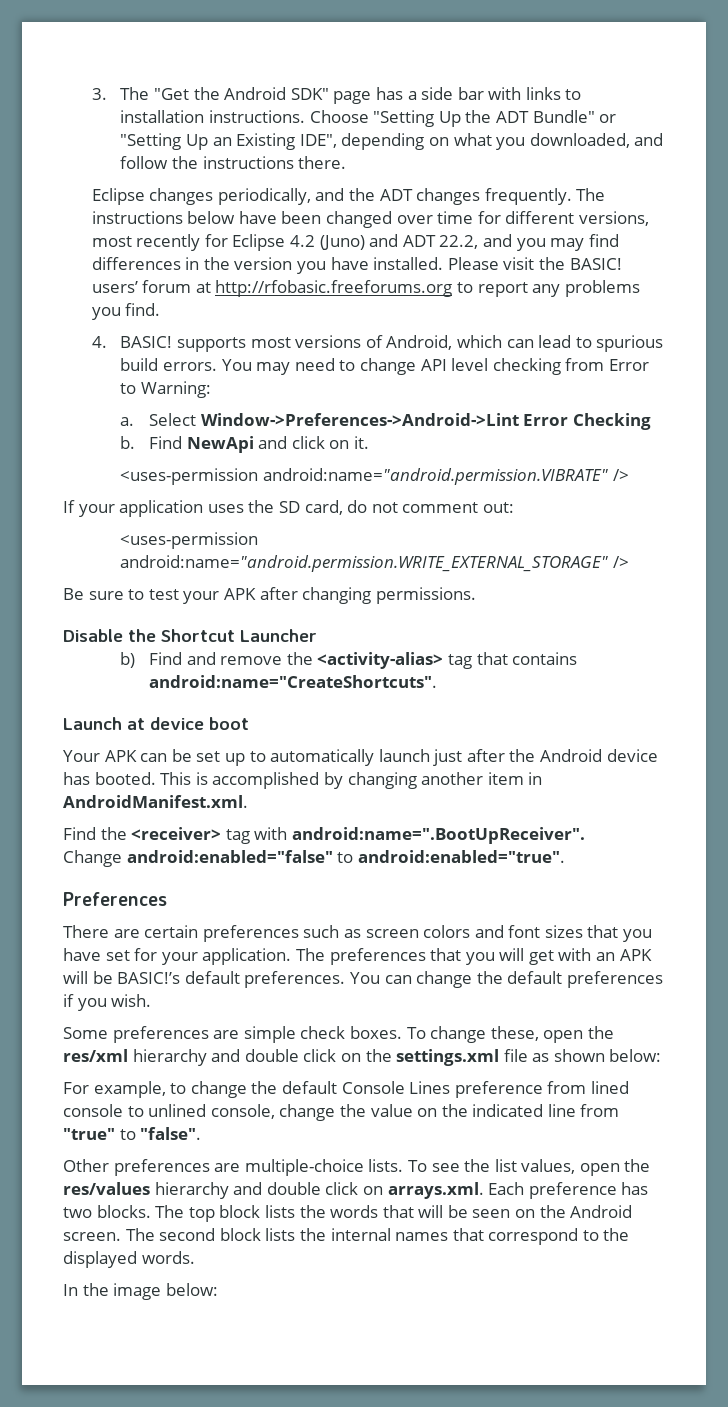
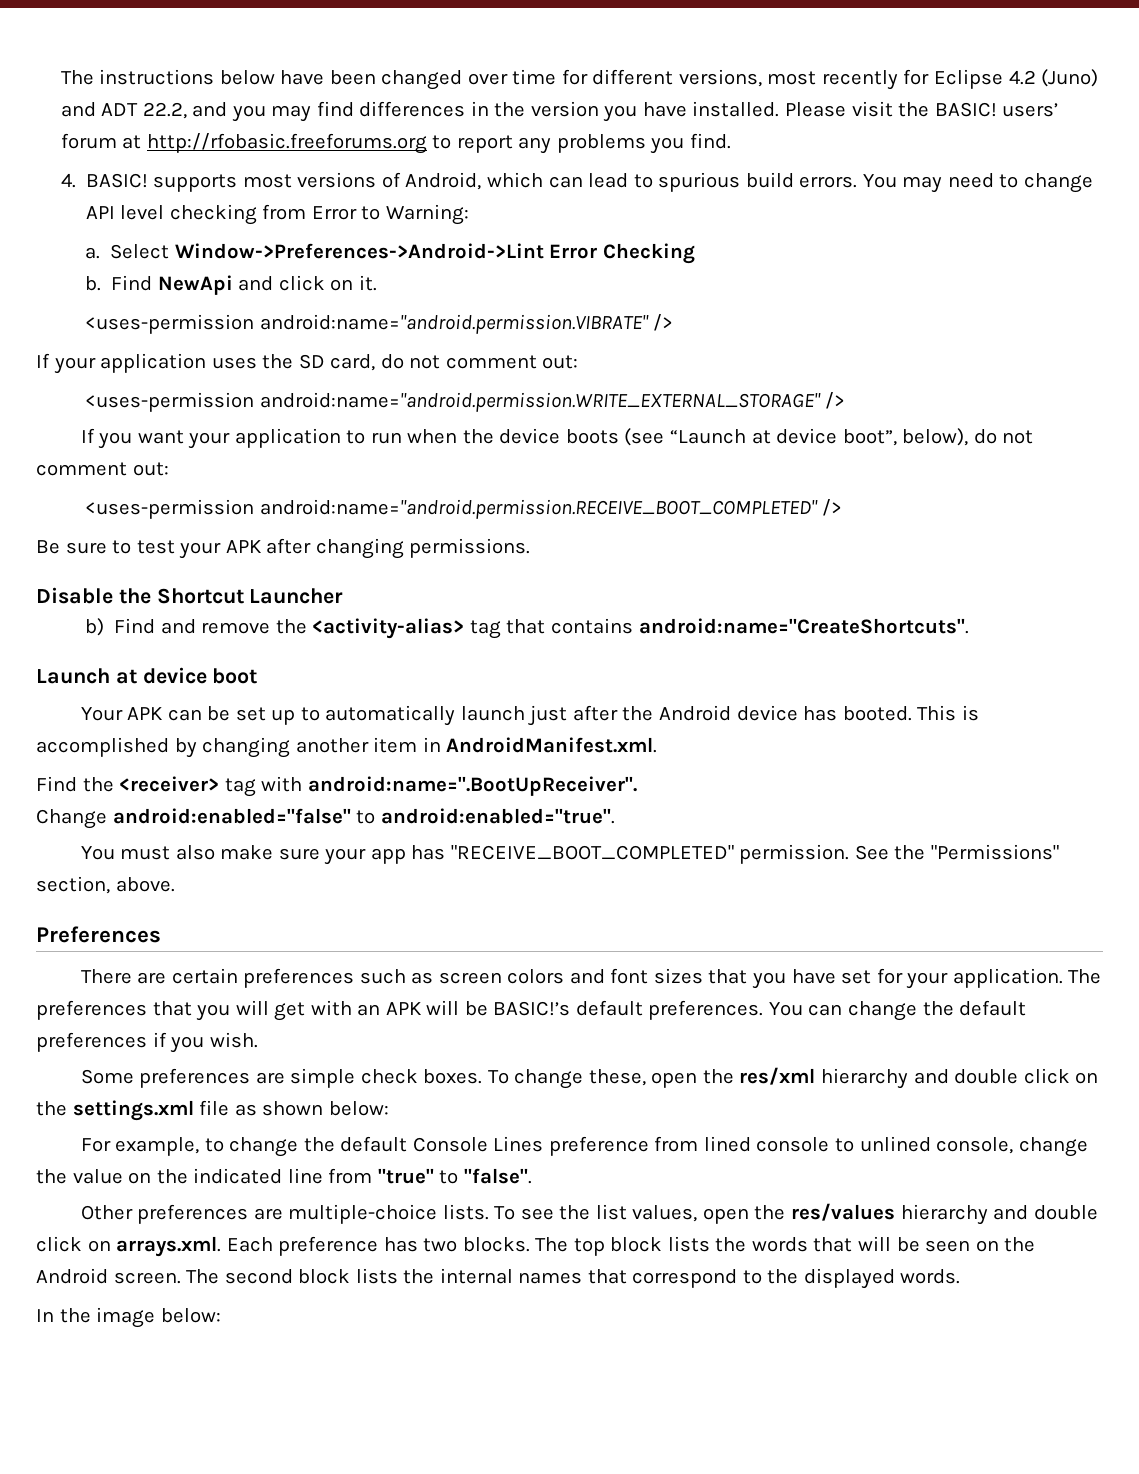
[91,87,582,104] [120,110,617,127] [120,133,664,150] [120,156,347,169] [91,188,572,205] 3. The "Get the Android SDK" page has a side bar with links to installation instructions. Choose "Setting Up the ADT Bundle" or "Setting Up an Existing IDE", depending on what you downloaded, and follow the instructions there. // Eclipse changes periodically, and the ADT changes frequently. -> (60, 77) none
(629, 562) none -> [80,428,1034,449] [36,462,169,476] [85,499,843,519] // If you want your application to run when the device boots (see “Launch at device boot”, below), do not comment out: // <uses-permission android:name="android.permission.RECEIVE_BOOT_COMPLETED" />
(565, 856) none -> [80,844,1059,865] [36,876,175,894] // You must also make sure your app has "RECEIVE_BOOT_COMPLETED" permission. See the "Permissions" section, above.

